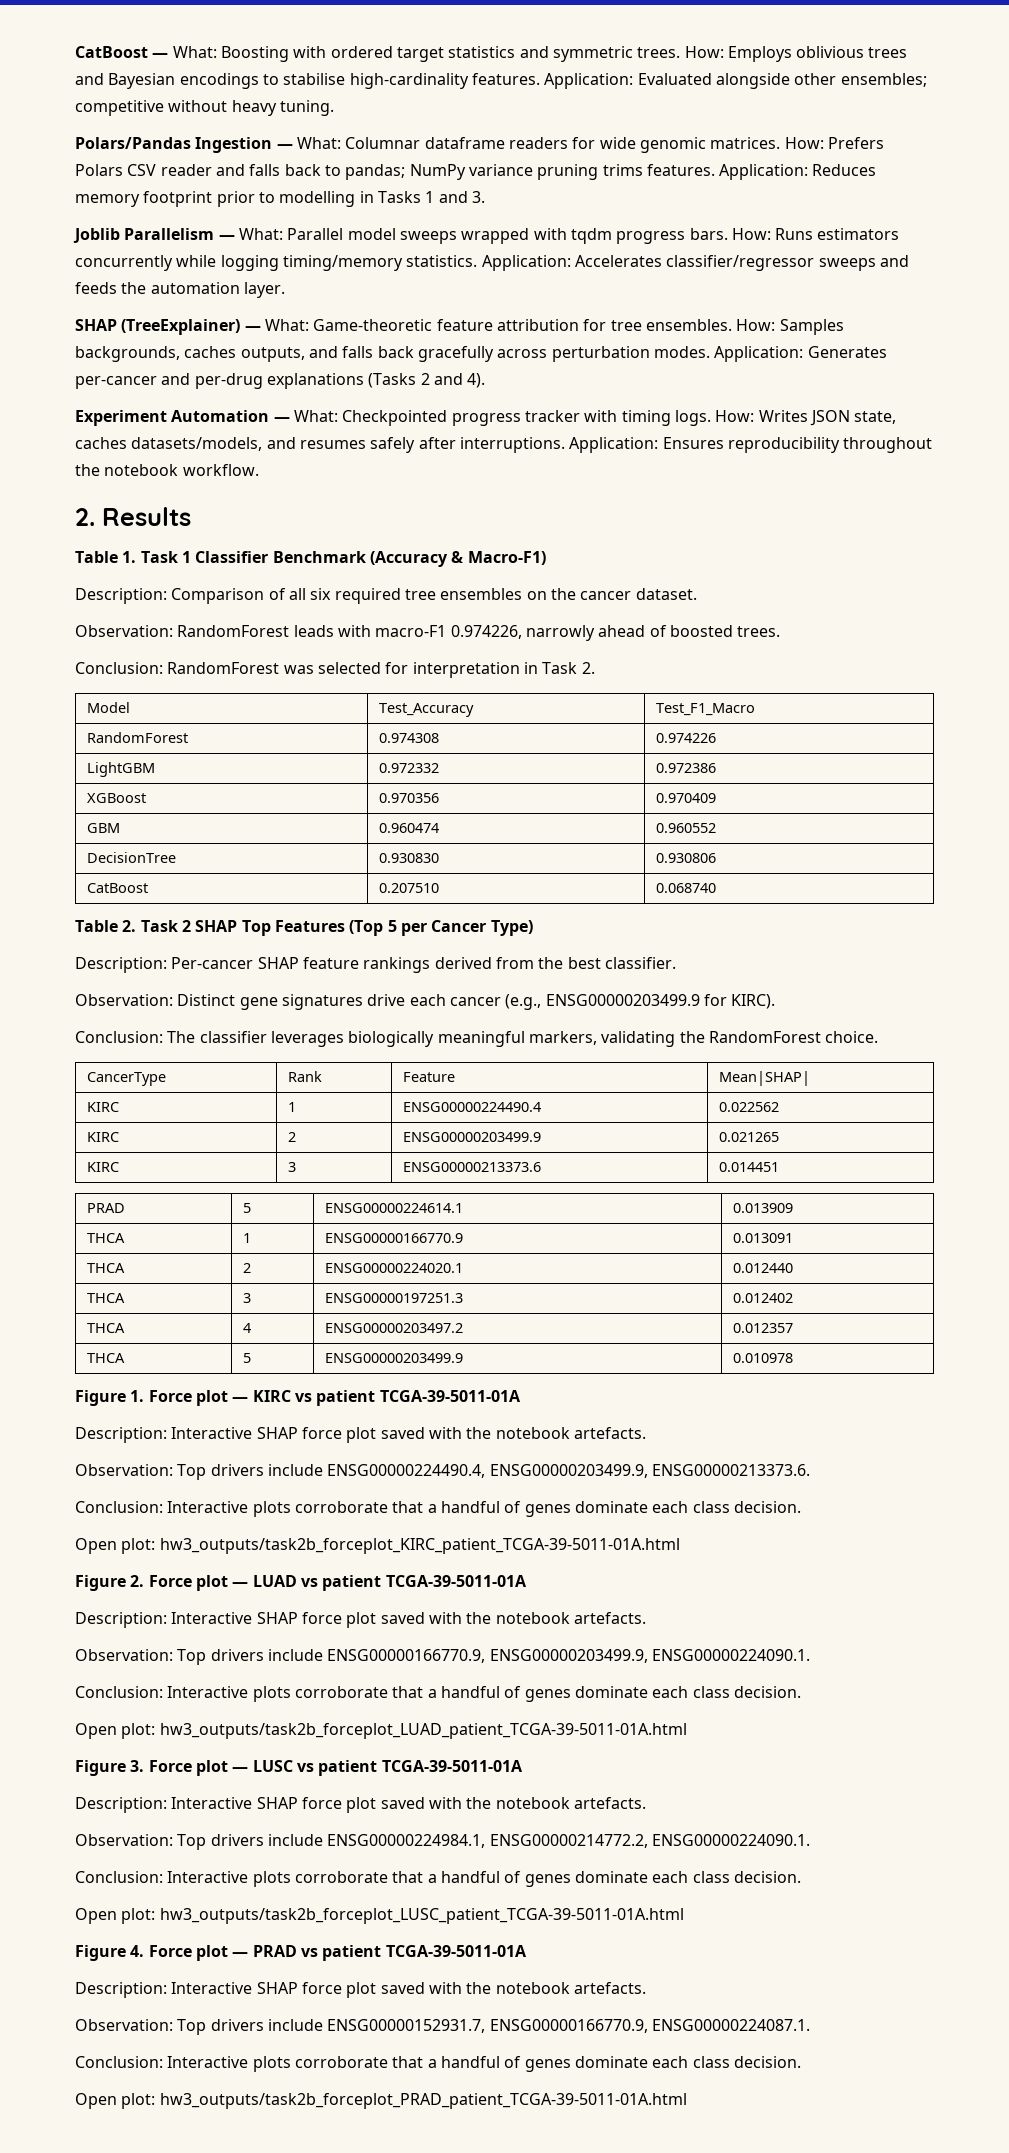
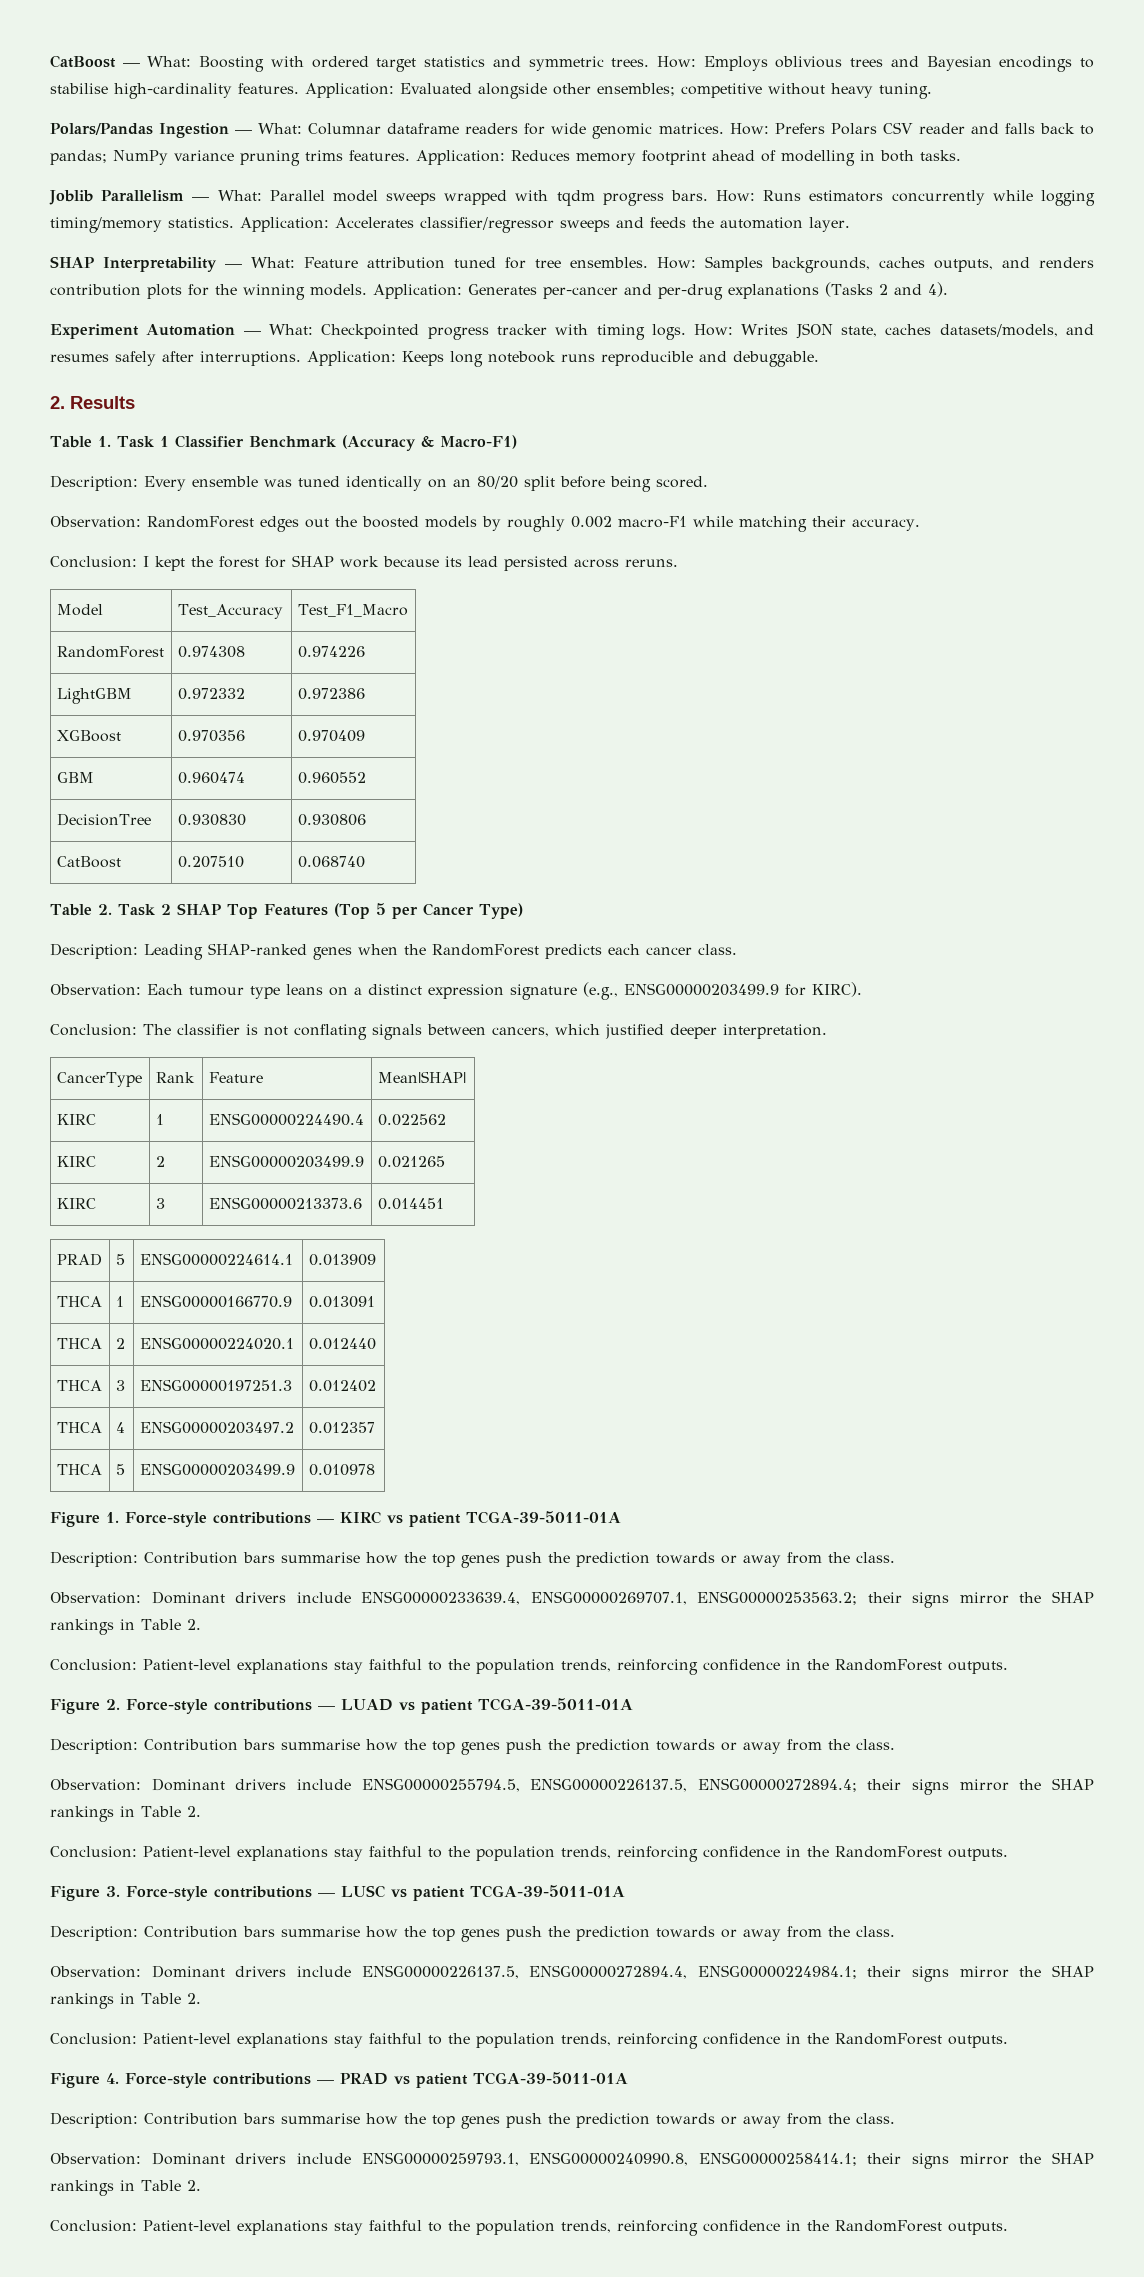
[216,191,485,207] prior to modelling in Tasks 1 and 3. -> [712,150,961,166] ahead of modelling in both tasks.
[121,319,579,335] (TreeExplainer) — What: Game-theoretic feature attribution -> [103,257,496,272] Interpretability — What: Feature attribution tuned
[342,346,710,362] falls back gracefully across perturbation modes. -> [1039,257,1094,268] [50,284,367,300] renders contribution plots for the winning models.
[662,437,933,453] [75,464,259,476] Ensures reproducibility throughout the notebook workflow. -> [402,351,819,367] Keeps long notebook runs reproducible and debuggable.
[171,588,697,604] [75,625,781,641] [75,662,595,678] Comparison of all six required tree ensembles on the cancer dataset. // Observation: RandomForest leads with macro-F1 0.974226, narrowly ahead of boosted trees. // Conclusion: RandomForest was selected for interpretation in Task 2. -> [144,476,708,492] [50,516,920,532] [50,555,678,571] Every ensemble was tuned identically on an 80/20 split before being scored. // Observation: RandomForest edges out the boosted models by roughly 0.002 macro-F1 while matching their accuracy. // Conclusion: I kept the forest for SHAP work because its lead persisted across reruns.
[171,957,676,973] [75,994,501,1010] Per-cancer SHAP feature rankings derived from the best classifier. // Observation: Distinct gene signatures drive each cancer -> [144,943,737,960] [50,984,577,1000] Leading SHAP-ranked genes when the RandomForest predicts each cancer class. // Observation: Each tumour type leans on a distinct expression signature
[270,1031,879,1047] leverages biologically meaningful markers, validating the RandomForest choice. -> [246,1024,827,1040] is not conflating signals between cancers, which justified deeper interpretation.
[148,1390,228,1406] Force plot -> [125,1512,311,1527] Force-style contributions
[171,1427,646,1443] [75,1464,810,1480] [75,1501,801,1517] [75,1538,680,1554] Interactive SHAP force plot saved with the notebook artefacts. // Observation: Top drivers include ENSG00000224490.4, ENSG00000203499.9, ENSG00000213373.6. // Conclusion: Interactive plots corroborate that a handful of genes dominate each class decision. // Open plot: hw3_outputs/task2b_forceplot_KIRC_patient_TCGA-39-5011-01A.html -> [144,1552,895,1568] [50,1591,1094,1608] [50,1619,201,1635] [50,1659,1008,1675] Contribution bars summarise how the top genes push the prediction towards or away from the class. // Observation: Dominant drivers include ENSG00000233639.4, ENSG00000269707.1, ENSG00000253563.2; their signs mirror the SHAP rankings in Table 2. // Conclusion: Patient-level explanations stay faithful to the population trends, reinforcing confidence in the RandomForest outputs.
[148,1575,228,1591] Force plot -> [126,1699,312,1714] Force-style contributions
[171,1612,646,1628] [75,1649,810,1665] [75,1686,801,1702] [75,1723,687,1739] Interactive SHAP force plot saved with the notebook artefacts. // Observation: Top drivers include ENSG00000166770.9, ENSG00000203499.9, ENSG00000224090.1. // Conclusion: Interactive plots corroborate that a handful of genes dominate each class decision. // Open plot: hw3_outputs/task2b_forceplot_LUAD_patient_TCGA-39-5011-01A.html -> [144,1739,895,1755] [50,1778,1094,1795] [50,1806,201,1822] [50,1846,1008,1862] Contribution bars summarise how the top genes push the prediction towards or away from the class. // Observation: Dominant drivers include ENSG00000255794.5, ENSG00000226137.5, ENSG00000272894.4; their signs mirror the SHAP rankings in Table 2. // Conclusion: Patient-level explanations stay faithful to the population trends, reinforcing confidence in the RandomForest outputs.
[148,1760,228,1776] Force plot -> [126,1886,312,1901] Force-style contributions
[171,1797,646,1813] [75,1834,810,1850] [75,1871,801,1887] [75,1908,684,1924] Interactive SHAP force plot saved with the notebook artefacts. // Observation: Top drivers include ENSG00000224984.1, ENSG00000214772.2, ENSG00000224090.1. // Conclusion: Interactive plots corroborate that a handful of genes dominate each class decision. // Open plot: hw3_outputs/task2b_forceplot_LUSC_patient_TCGA-39-5011-01A.html -> [144,1926,895,1942] [50,1965,1094,1982] [50,1993,201,2009] [50,2033,1008,2049] Contribution bars summarise how the top genes push the prediction towards or away from the class. // Observation: Dominant drivers include ENSG00000226137.5, ENSG00000272894.4, ENSG00000224984.1; their signs mirror the SHAP rankings in Table 2. // Conclusion: Patient-level explanations stay faithful to the population trends, reinforcing confidence in the RandomForest outputs.
[148,1945,228,1961] Force plot -> [125,2073,311,2088] Force-style contributions
[171,1982,646,1998] [75,2019,810,2035] [75,2056,801,2072] [75,2093,687,2109] Interactive SHAP force plot saved with the notebook artefacts. // Observation: Top drivers include ENSG00000152931.7, ENSG00000166770.9, ENSG00000224087.1. // Conclusion: Interactive plots corroborate that a handful of genes dominate each class decision. // Open plot: hw3_outputs/task2b_forceplot_PRAD_patient_TCGA-39-5011-01A.html -> [144,2113,895,2129] [50,2152,1094,2169] [50,2180,201,2196] [50,2220,1008,2236] Contribution bars summarise how the top genes push the prediction towards or away from the class. // Observation: Dominant drivers include ENSG00000259793.1, ENSG00000240990.8, ENSG00000258414.1; their signs mirror the SHAP rankings in Table 2. // Conclusion: Patient-level explanations stay faithful to the population trends, reinforcing confidence in the RandomForest outputs.

